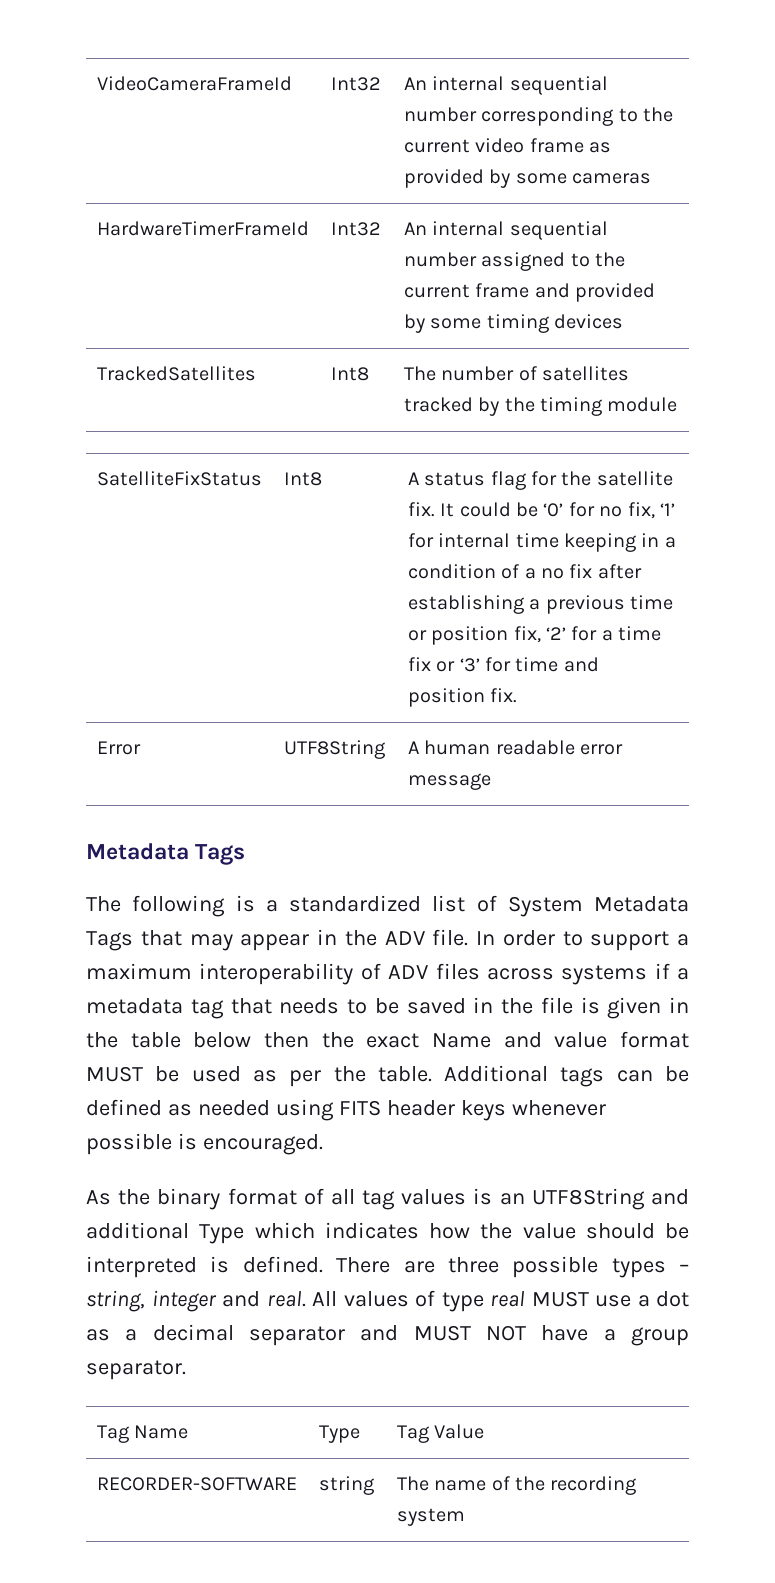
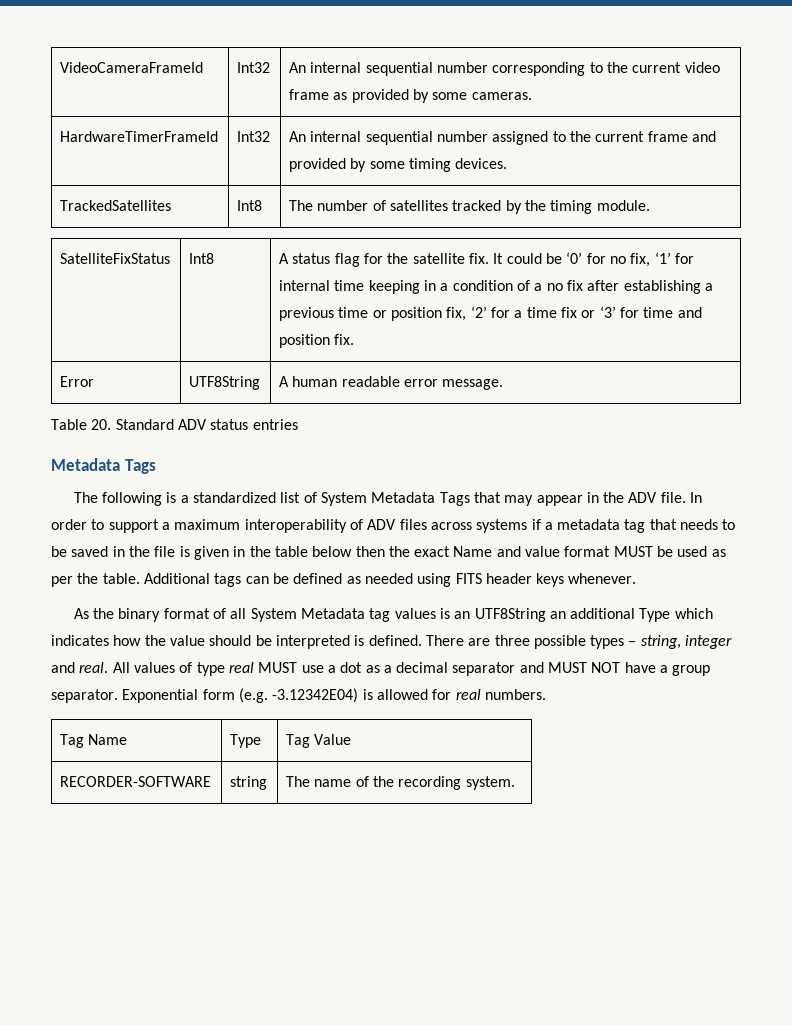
[571,173,651,184] cameras -> [471,92,532,100] cameras.
[553,314,623,329] devices -> [455,158,508,169] devices.
[607,397,678,412] module -> [596,200,650,211] module.
[407,773,491,790] message -> [442,379,504,390] [51,419,298,430] message. // Table 20. Standard ADV status entries
[511,1100,606,1116] [86,1133,323,1155] whenever possible is encouraged. -> [568,573,637,584] whenever.
(355, 1197) none -> [250,608,365,622] System Metadata
[651,1189,689,1205] and -> [549,611,566,619] an
(186, 1370) none -> [122,688,546,703] Exponential form (e.g. -3.12342E04) is allowed for real numbers.
[396,1508,465,1526] system -> [465,776,515,790] system.

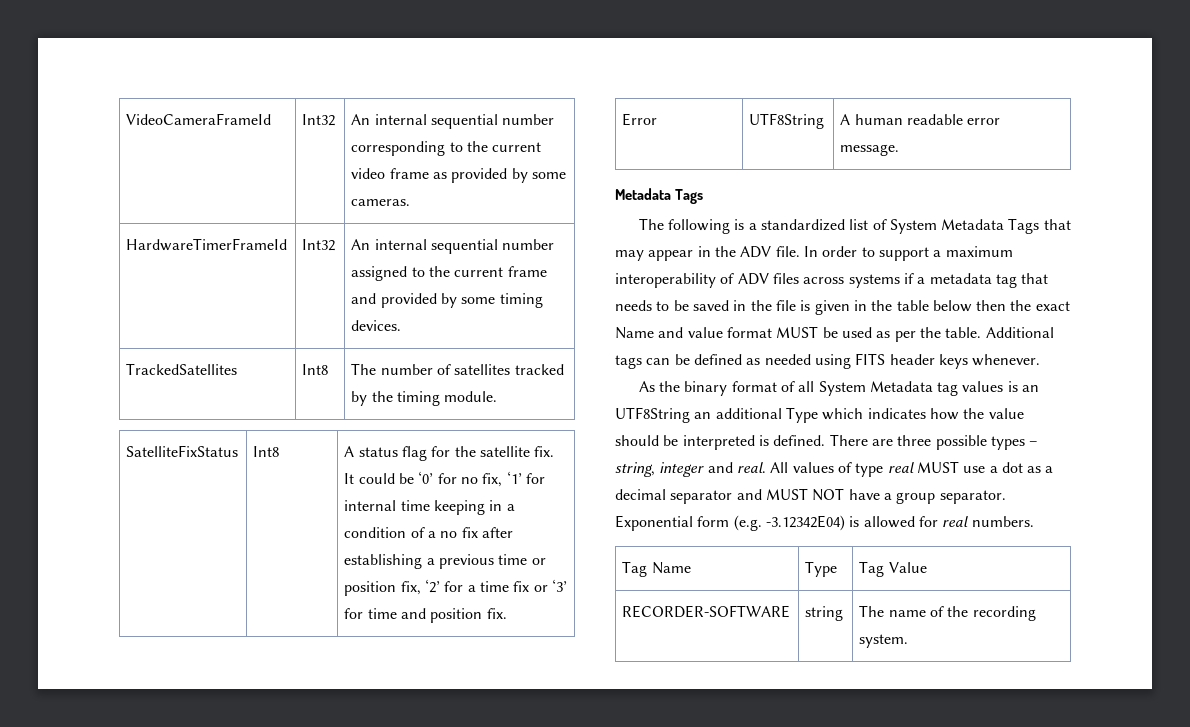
[51,419,298,430] // Table 20. Standard ADV status entries -> (900, 150) none

